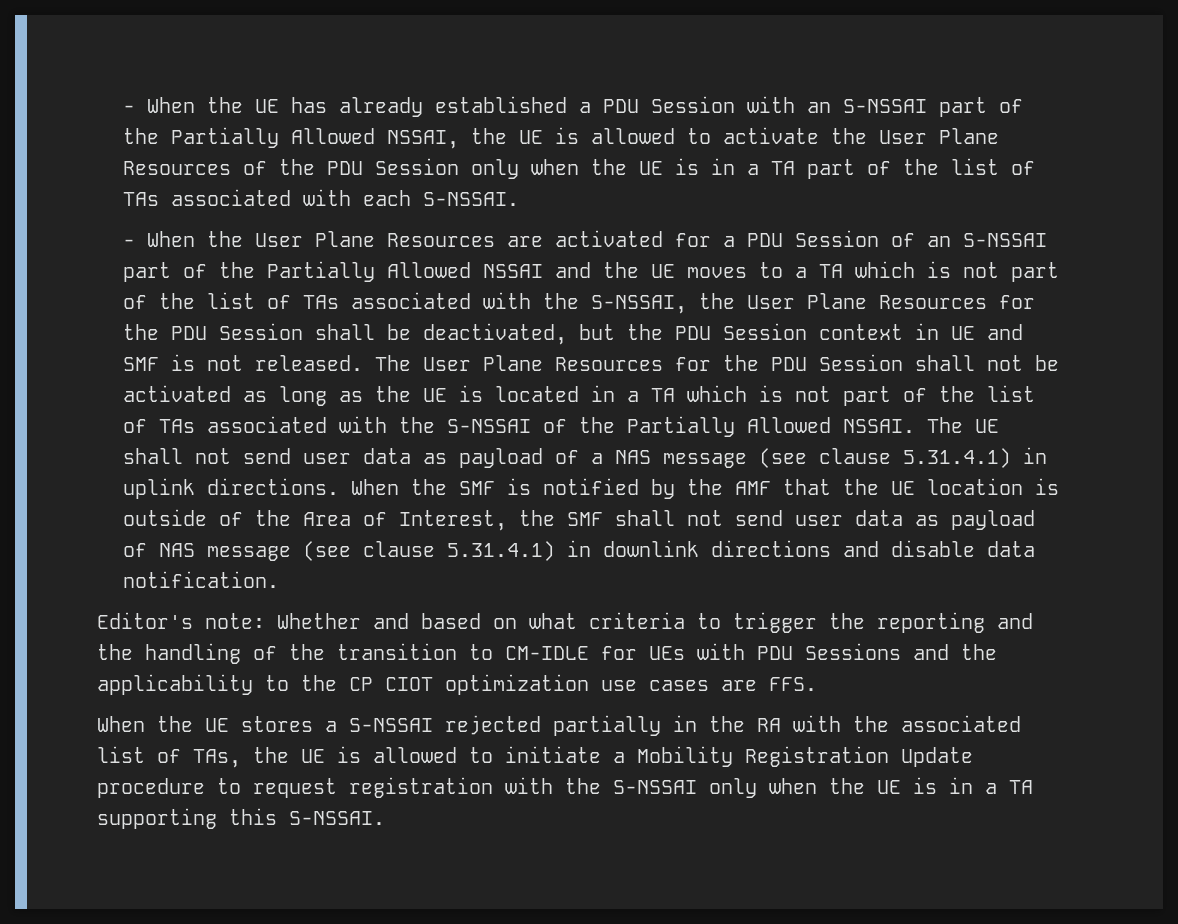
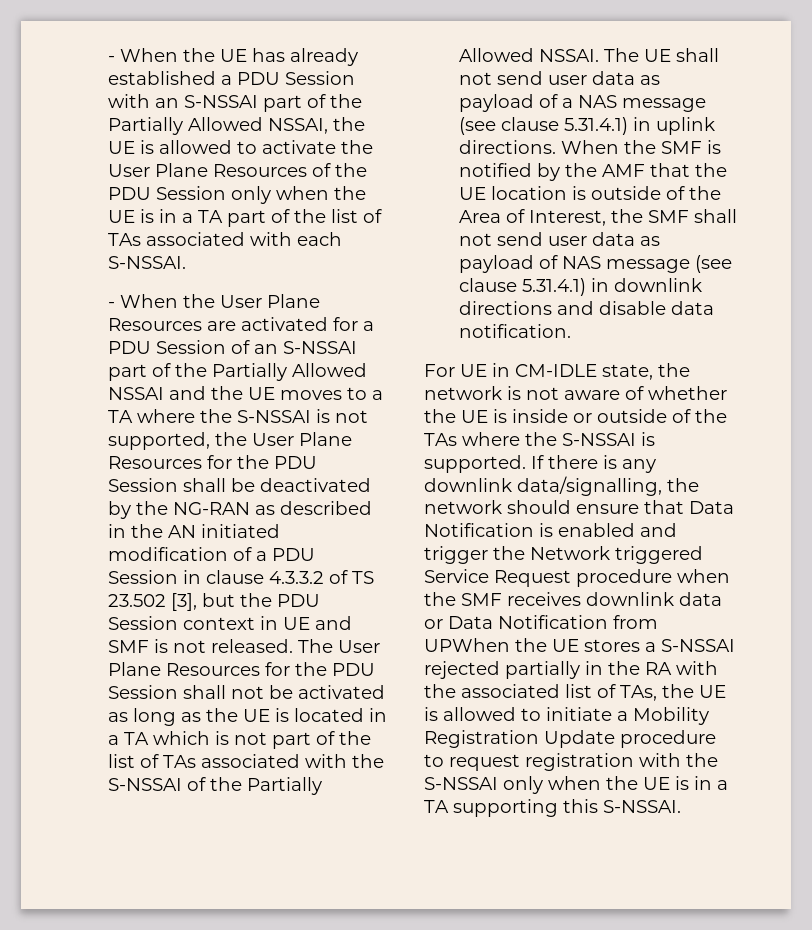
[855,261,1060,282] [123,292,688,314] which is not part of the list of TAs associated with the S-NSSAI, -> [136,409,368,423] [107,432,210,450] where the S-NSSAI is not supported,
[423,323,568,345] deactivated, -> [259,478,371,492] [107,501,372,519] [107,524,280,538] [107,547,315,561] [107,570,374,584] [107,593,197,611] deactivated by the NG-RAN as described in the AN initiated modification of a PDU Session in clause 4.3.3.2 of TS 23.502 [3],
[97,612,1033,633] [97,643,997,664] [97,674,817,695] [97,716,145,732] Editor's note: Whether and based on what criteria to trigger the reporting and the handling of the transition to CM-IDLE for UEs with PDU Sessions and the applicability to the CP CIOT optimization use cases are FFS. // When -> [424,363,690,380] [424,386,727,400] [424,409,727,423] [424,432,655,446] [424,455,656,473] [424,476,699,496] [424,500,734,514] [424,523,677,537] [424,546,703,564] [424,569,730,587] [424,592,722,606] [424,615,658,629] [424,638,510,652] For UE in CM-IDLE state, the network is not aware of whether the UE is inside or outside of the TAs where the S-NSSAI is supported. If there is any downlink data/signalling, the network should ensure that Data Notification is enabled and trigger the Network triggered Service Request procedure when the SMF receives downlink data or Data Notification from UPWhen

